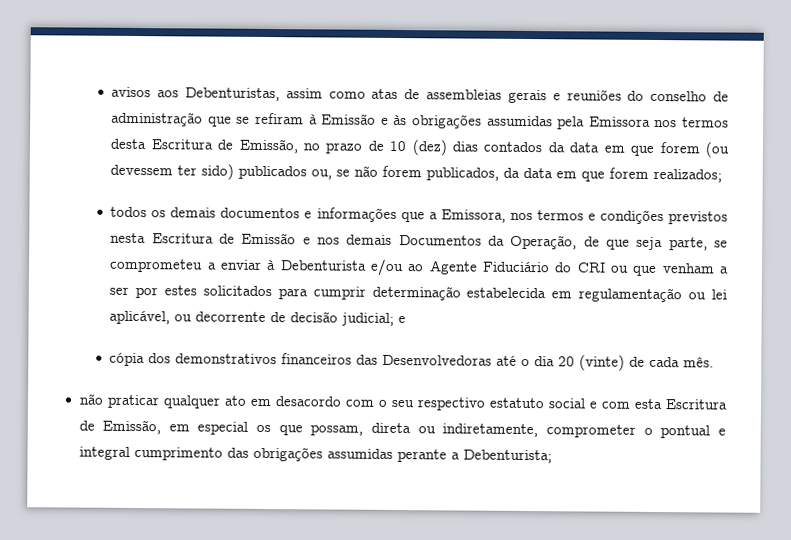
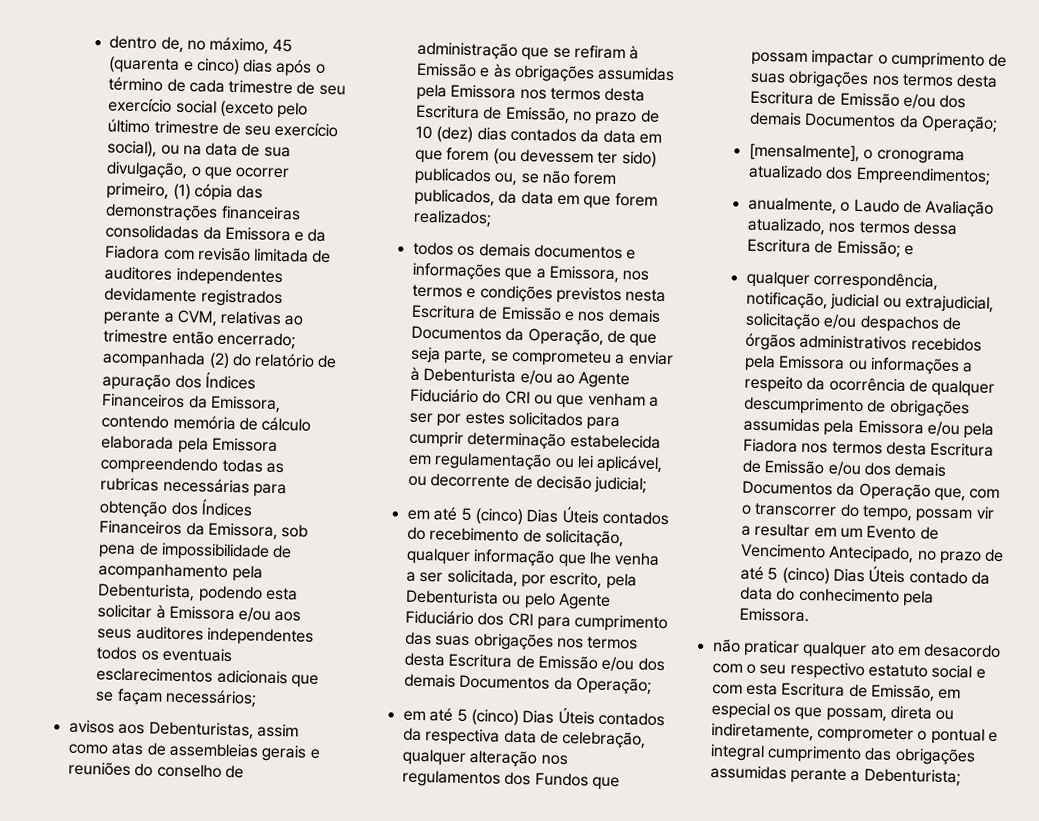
(111, 92) none -> [109,35,294,55] [108,56,326,77] [108,76,346,96] [108,97,309,119] [107,118,339,138] [107,140,291,158] [106,161,290,180] [106,182,264,201] [105,203,301,222] [105,224,327,242] [105,245,332,264] [104,266,283,287] [104,287,283,308] [103,309,304,327] [103,329,296,350] [102,350,338,369] [102,371,256,391] [101,393,281,414] [101,414,312,432] [101,435,278,454] [100,456,284,475] [100,477,287,498] [99,498,253,518] [99,520,309,540] [98,542,293,561] [98,562,263,582] [97,583,298,603] [97,604,302,622] [97,626,314,646] [96,646,232,663] [96,667,319,688] [95,688,257,708] dentro de, no máximo, 45 (quarenta e cinco) dias após o término de cada trimestre de seu exercício social (exceto pelo último trimestre de seu exercício social), ou na data de sua divulgação, o que ocorrer primeiro, (1) cópia das demonstrações financeiras consolidadas da Emissora e da Fiadora com revisão limitada de auditores independentes devidamente registrados perante a CVM, relativas ao trimestre então encerrado; acompanhada (2) do relatório de apuração dos Índices Financeiros da Emissora, contendo memória de cálculo elaborada pela Emissora compreendendo todas as rubricas necessárias para obtenção dos Índices Financeiros da Emissora, sob pena de impossibilidade de acompanhamento pela Debenturista, podendo esta solicitar à Emissora e/ou aos seus auditores independentes todos os eventuais esclarecimentos adicionais que se façam necessários; //
[398,316,407,324] [109,352,715,371] e // cópia dos demonstrativos financeiros das Desenvolvedoras até o dia 20 (vinte) de cada mês. -> [406,505,669,526] [406,526,624,548] [405,547,661,568] [405,569,637,590] [404,589,611,610] [404,609,669,633] [404,631,639,651] [403,652,665,672] [403,673,652,695] [402,706,665,727] [402,727,647,749] [401,748,568,768] [401,769,620,791] [750,49,1008,70] [749,70,999,89] [749,90,967,109] [748,111,998,133] [748,143,965,165] [747,164,991,186] [747,196,995,218] [746,217,958,236] [746,238,914,258] [745,270,939,291] [745,291,994,313] [744,312,962,333] [744,332,982,352] [743,354,974,376] [743,375,996,397] [743,396,970,418] [742,417,995,439] [742,438,995,457] [741,459,947,477] [741,480,1001,502] [740,502,995,523] [740,522,939,540] [740,543,1005,565] [739,565,990,585] [739,586,934,607] [738,607,809,623] // em até 5 (cinco) Dias Úteis contados do recebimento de solicitação, qualquer informação que lhe venha a ser solicitada, por escrito, pela Debenturista ou pelo Agente Fiduciário dos CRI para cumprimento das suas obrigações nos termos desta Escritura de Emissão e/ou dos demais Documentos da Operação; // em até 5 (cinco) Dias Úteis contados da respectiva data de celebração, qualquer alteração nos regulamentos dos Fundos que possam impactar o cumprimento de suas obrigações nos termos desta Escritura de Emissão e/ou dos demais Documentos da Operação; // [mensalmente], o cronograma atualizado dos Empreendimentos; // anualmente, o Laudo de Avaliação atualizado, nos termos dessa Escritura de Emissão; e // qualquer correspondência, notificação, judicial ou extrajudicial, solicitação e/ou despachos de órgãos administrativos recebidos pela Emissora ou informações a respeito da ocorrência de qualquer descumprimento de obrigações assumidas pela Emissora e/ou pela Fiadora nos termos desta Escritura de Emissão e/ou dos demais Documentos da Operação que, com o transcorrer do tempo, possam vir a resultar em um Evento de Vencimento Antecipado, no prazo de até 5 (cinco) Dias Úteis contado da data do conhecimento pela Emissora.

